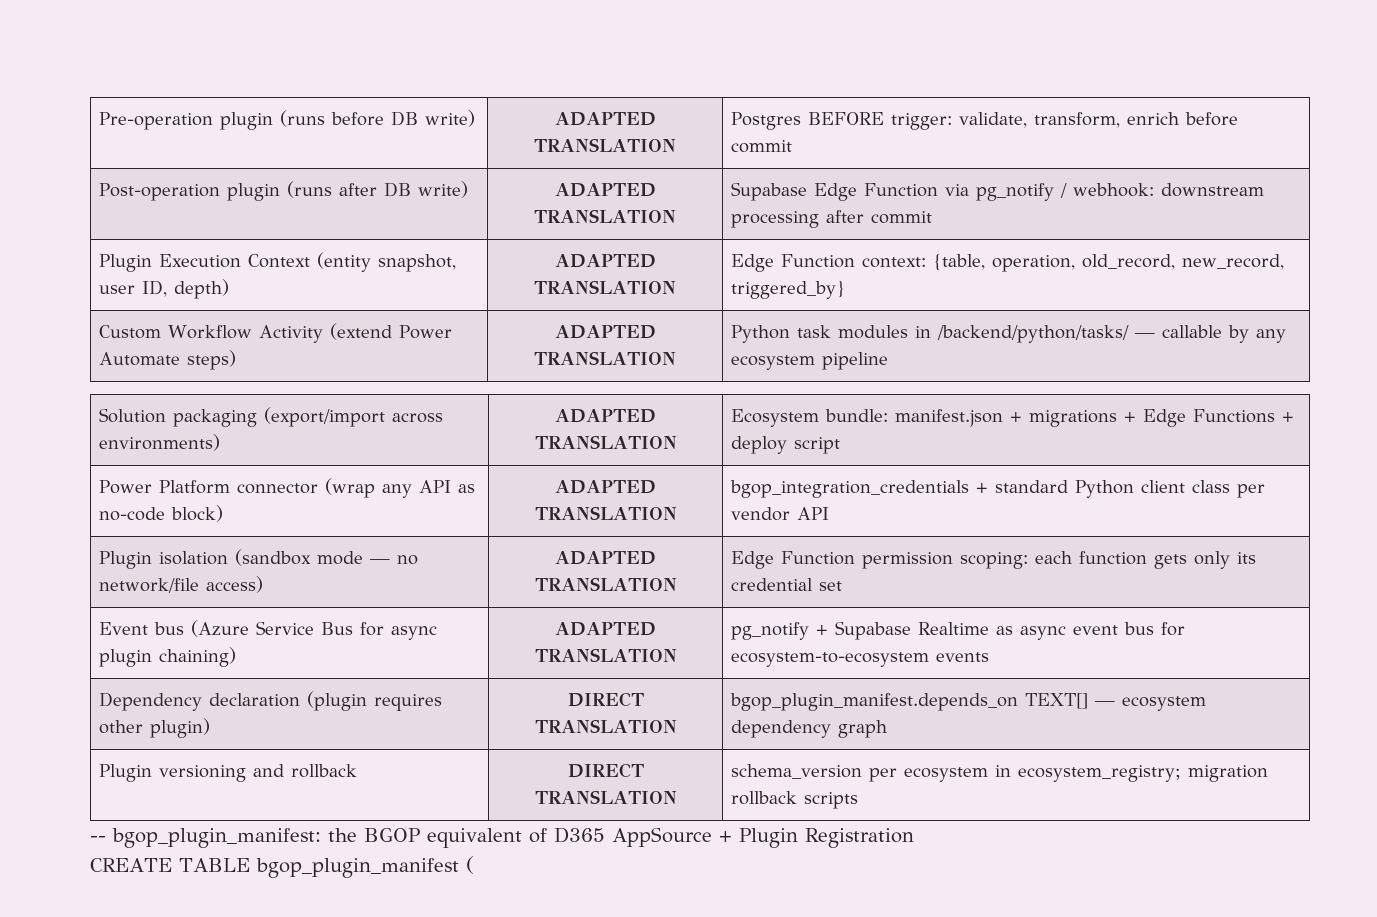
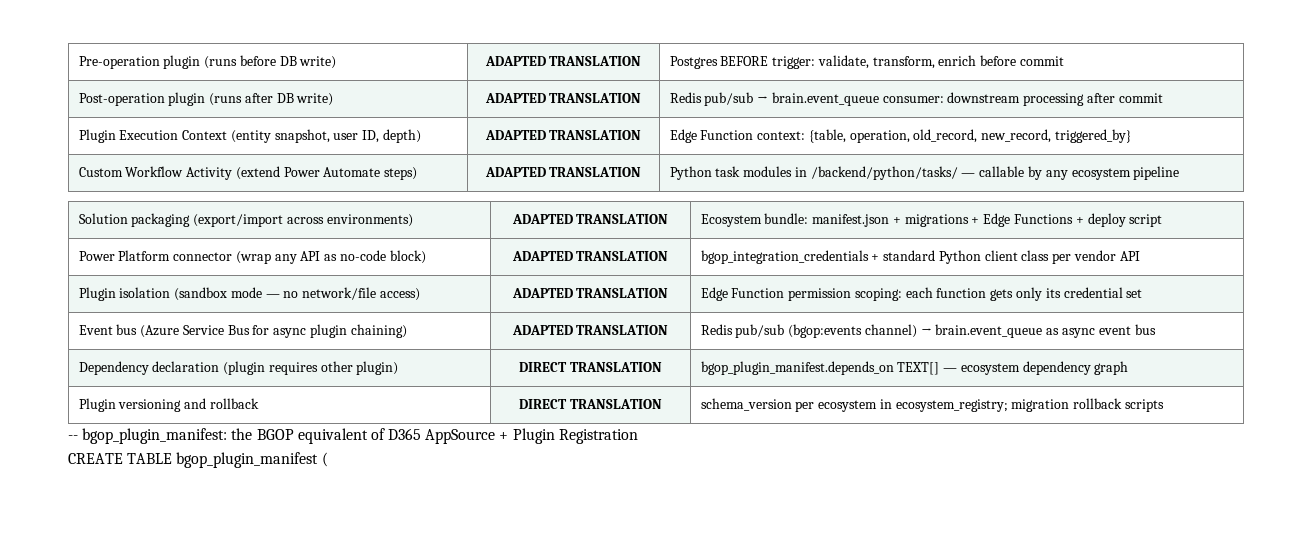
[730,182,1154,201] Supabase Edge Function via pg_notify / webhook: -> [669,92,944,106] Redis pub/sub → brain.event_queue consumer:
[730,621,989,640] pg_notify + Supabase Realtime -> [700,324,1043,338] Redis pub/sub (bgop:events channel) → brain.event_queue
[1160,622,1185,636] [730,652,989,667] for ecosystem-to-ecosystem events -> (1156, 329) none

